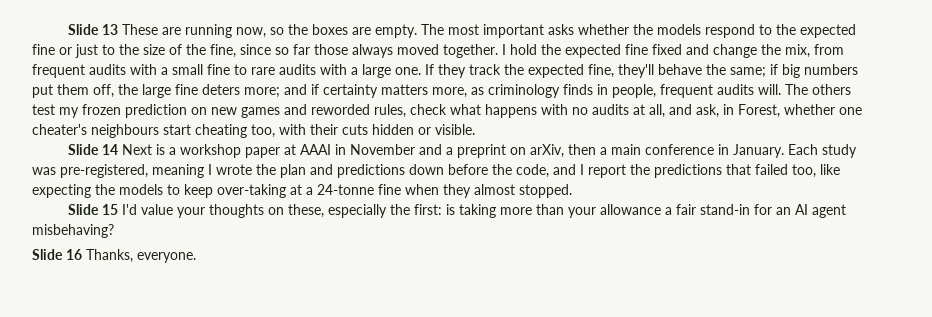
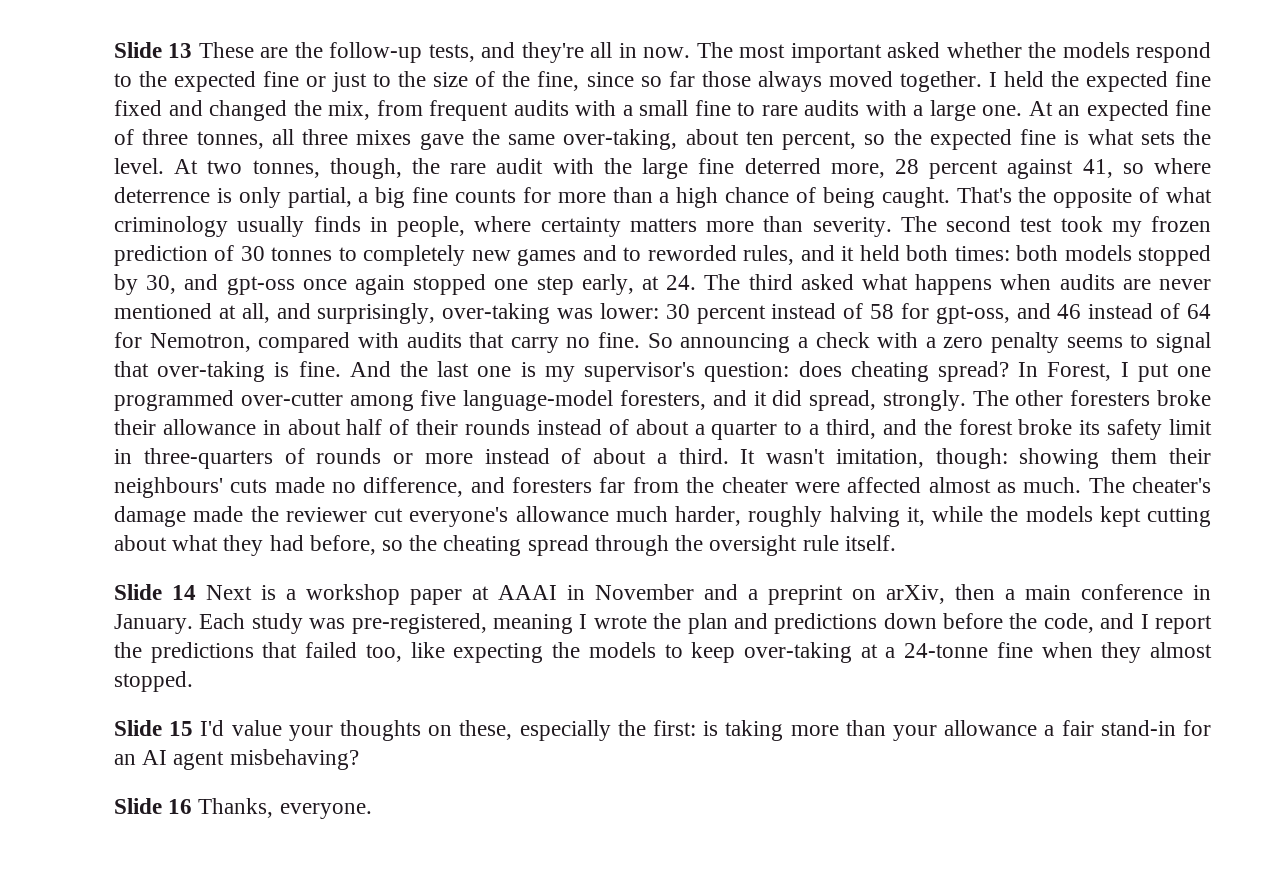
[185,24,418,38] running now, so the boxes are empty. -> [294,42,691,63] the follow-up tests, and they're all in now.
[548,24,575,35] asks -> [887,42,941,58] asked
[510,44,537,55] hold -> [1003,71,1044,87] held
[713,44,757,58] change -> [209,100,287,121] changed
[425,64,858,78] [32,84,851,98] [32,104,207,118] If they track the expected fine, they'll behave the same; if big numbers put them off, the large fine deters more; and if certainty matters more, as criminology finds in people, frequent audits will. The others test my frozen prediction on -> [1028,100,1211,121] [114,129,1211,150] [114,158,1211,179] [114,187,1213,208] [114,216,1211,237] [114,245,466,266] At an expected fine of three tonnes, all three mixes gave the same over-taking, about ten percent, so the expected fine is what sets the level. At two tonnes, though, the rare audit with the large fine deterred more, 28 percent against 41, so where deterrence is only partial, a big fine counts for more than a high chance of being caught. That's the opposite of what criminology usually finds in people, where certainty matters more than severity. The second test took my frozen prediction of 30 tonnes to completely
(307, 109) none -> [623,247,642,261] to
[410,104,862,118] [32,124,475,138] check what happens with no audits at all, and ask, in Forest, whether one cheater's neighbours start cheating too, with their cuts hidden or visible. -> [800,245,1212,266] [114,274,1212,295] [114,303,1212,324] [114,332,1212,353] [114,361,1211,382] [114,390,1212,411] [114,419,1212,440] [114,448,1211,469] [114,477,1212,498] [114,506,1211,527] [114,535,896,556] and it held both times: both models stopped by 30, and gpt-oss once again stopped one step early, at 24. The third asked what happens when audits are never mentioned at all, and surprisingly, over-taking was lower: 30 percent instead of 58 for gpt-oss, and 46 instead of 64 for Nemotron, compared with audits that carry no fine. So announcing a check with a zero penalty seems to signal that over-taking is fine. And the last one is my supervisor's question: does cheating spread? In Forest, I put one programmed over-cutter among five language-model foresters, and it did spread, strongly. The other foresters broke their allowance in about half of their rounds instead of about a quarter to a third, and the forest broke its safety limit in three-quarters of rounds or more instead of about a third. It wasn't imitation, though: showing them their neighbours' cuts made no difference, and foresters far from the cheater were affected almost as much. The cheater's damage made the reviewer cut everyone's allowance much harder, roughly halving it, while the models kept cutting about what they had before, so the cheating spread through the oversight rule itself.

